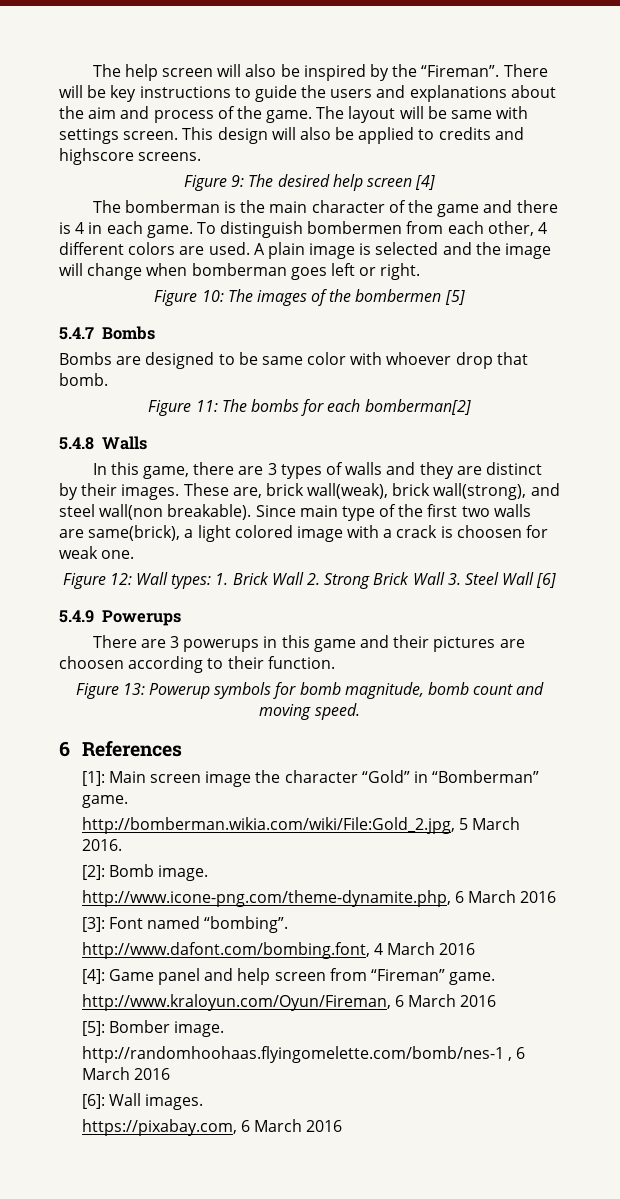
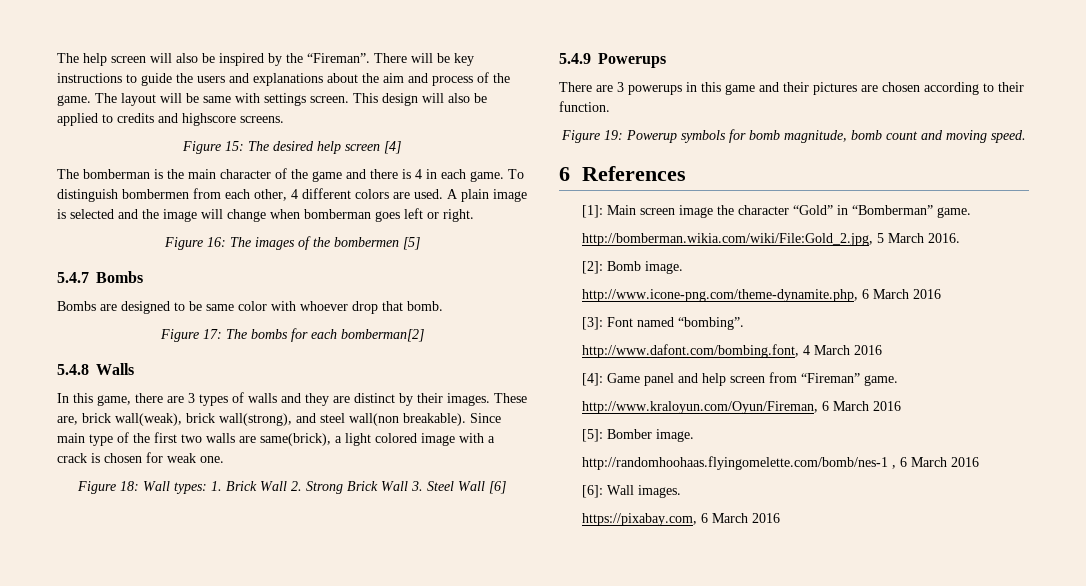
[231,175,245,187] 9: -> [225,141,244,151] 15:
[201,290,224,302] 10: -> [206,237,226,247] 16:
[195,400,218,412] 11: -> [202,329,222,339] 17:
[456,525,522,538] choosen -> [104,453,142,463] chosen
[109,573,132,585] 12: -> [120,481,139,491] 18:
[59,656,124,669] choosen -> [882,82,920,92] chosen
[122,683,145,695] 13: -> [604,130,623,140] 19:

